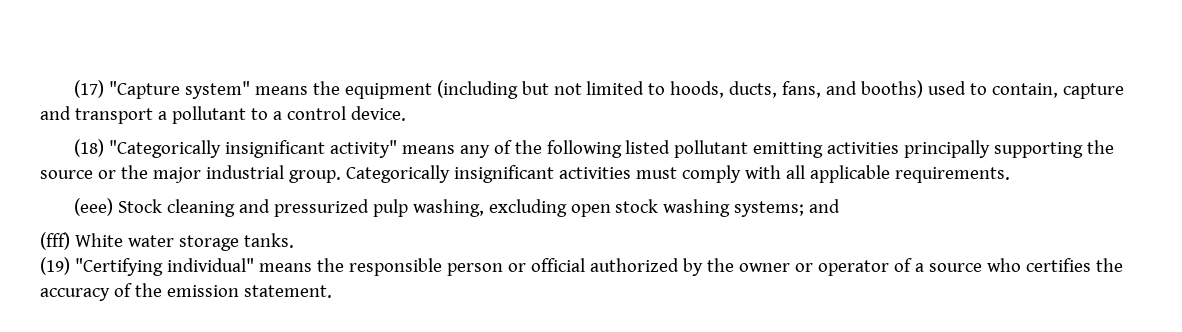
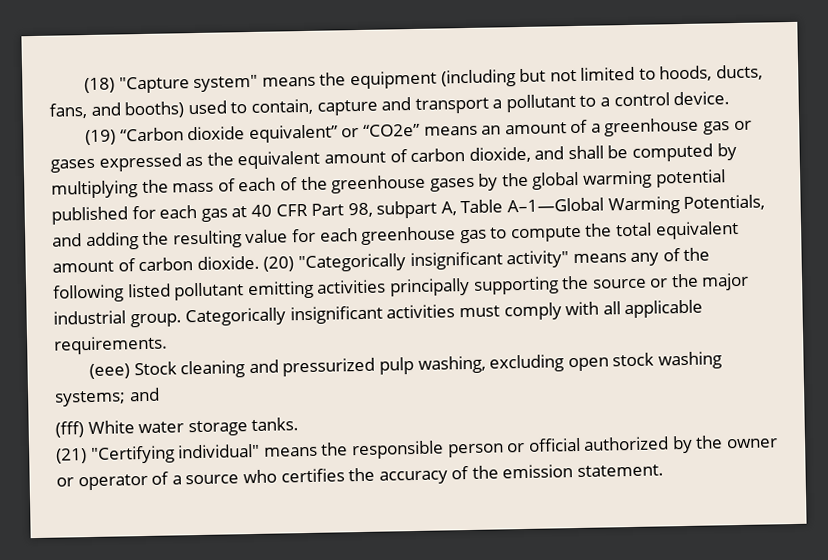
[73,80,104,98] (17) -> [83,77,115,94] (18)
[73,139,104,157] (18) -> [84,117,752,146] [50,143,737,173] [51,169,726,199] [51,194,766,225] [52,220,739,251] [52,255,295,273] (19) “Carbon dioxide equivalent” or “CO2e” means an amount of a greenhouse gas or gases expressed as the equivalent amount of carbon dioxide, and shall be computed by multiplying the mass of each of the greenhouse gases by the global warming potential published for each gas at 40 CFR Part 98, subpart A, Table A–1—Global Warming Potentials, and adding the resulting value for each greenhouse gas to compute the total equivalent amount of carbon dioxide. (20)
[40,257,70,275] (19) -> [56,448,87,464] (21)

